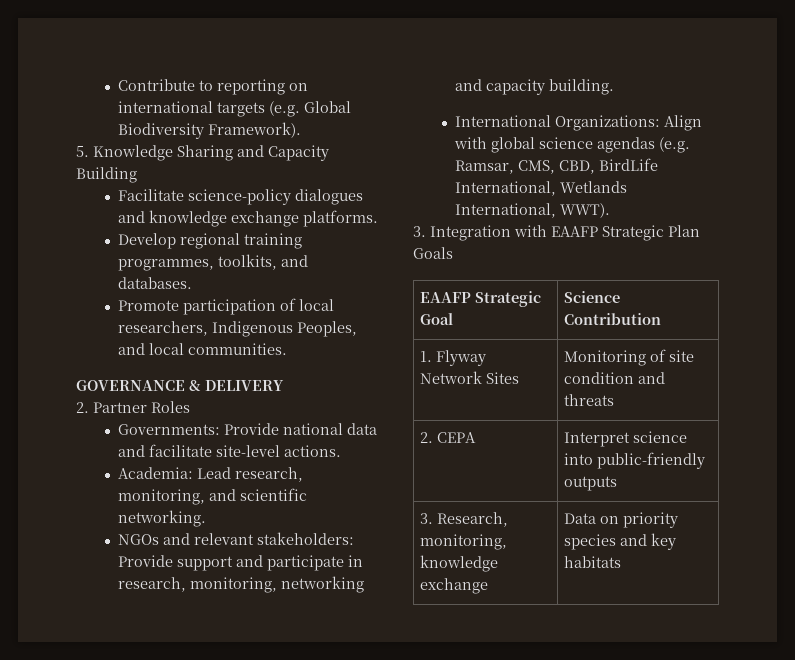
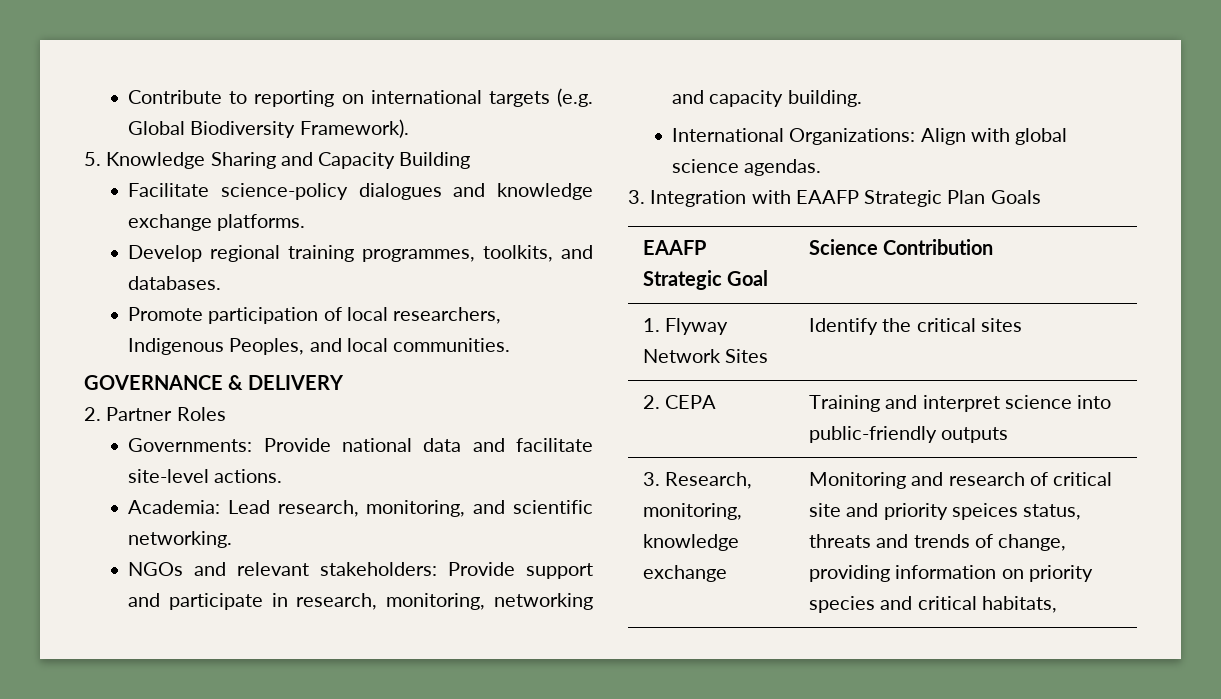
[596,137,690,153] [454,158,658,174] [454,181,627,196] [454,203,610,218] agendas (e.g. Ramsar, CMS, CBD, BirdLife International, Wetlands International, WWT). -> [744,159,822,176] agendas.
[563,349,694,366] [563,372,665,384] [563,394,614,406] Monitoring of site condition and threats -> [808,318,1022,335] Identify the critical sites
[563,432,630,447] Interpret -> [808,395,1000,412] Training and interpret
[563,513,596,524] Data -> [808,472,1113,489] [808,503,1082,520] [808,534,1067,551] [808,565,997,582] Monitoring and research of critical site and priority speices status, threats and trends of change, providing information
[650,533,676,550] [563,556,621,568] key habitats -> [917,596,1057,613] critical habitats,

